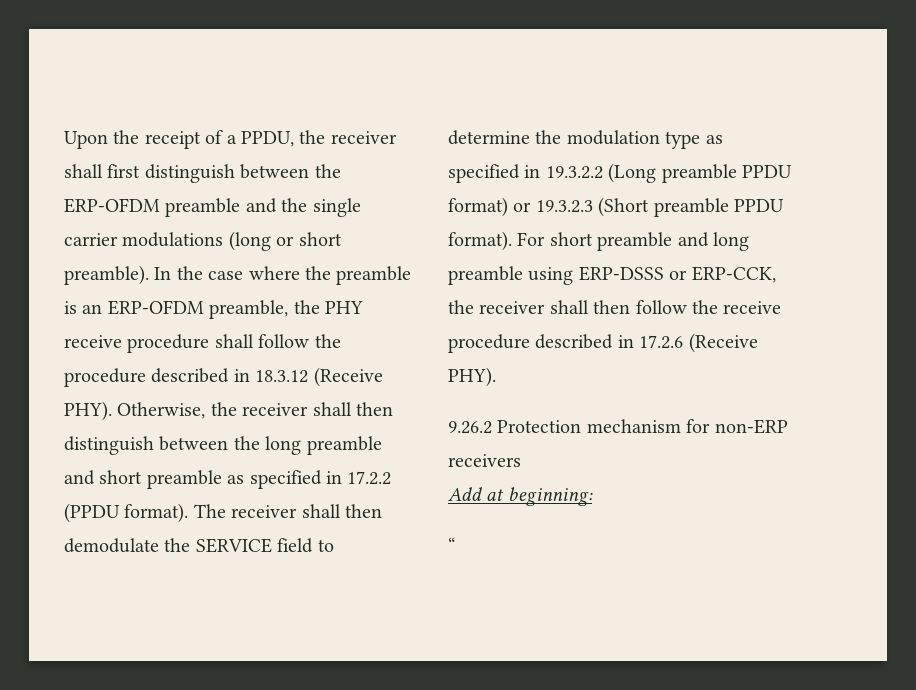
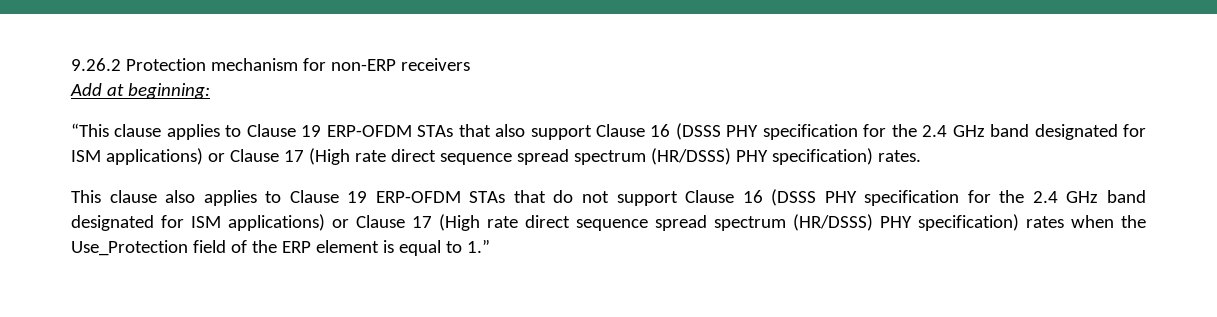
[64,130,397,149] [64,164,341,183] [64,198,361,217] [64,231,342,251] [64,265,412,285] [64,300,363,319] [64,334,341,353] [64,367,383,387] [64,401,393,421] [64,436,382,455] [64,470,392,489] [64,503,382,523] [64,538,334,553] [448,130,723,149] [448,163,792,183] [448,197,784,217] [448,231,749,251] [448,266,776,285] [448,300,782,314] [448,333,758,353] [448,367,496,387] Upon the receipt of a PPDU, the receiver shall first distinguish between the ERP-OFDM preamble and the single carrier modulations (long or short preamble). In the case where the preamble is an ERP-OFDM preamble, the PHY receive procedure shall follow the procedure described in 18.3.12 (Receive PHY). Otherwise, the receiver shall then distinguish between the long preamble and short preamble as specified in 17.2.2 (PPDU format). The receiver shall then demodulate the SERVICE field to determine the modulation type as specified in 19.3.2.2 (Long preamble PPDU format) or 19.3.2.3 (Short preamble PPDU format). For short preamble and long preamble using ERP-DSSS or ERP-CCK, the receiver shall then follow the receive procedure described in 17.2.6 (Receive PHY). // -> (71, 64) none
[448,537,456,552] “ -> [71,123,1147,140] [71,148,921,165] [71,189,1146,206] [71,214,1146,231] [71,239,490,256] “This clause applies to Clause 19 ERP-OFDM STAs that also support Clause 16 (DSSS PHY specification for the 2.4 GHz band designated for ISM applications) or Clause 17 (High rate direct sequence spread spectrum (HR/DSSS) PHY specification) rates. // This clause also applies to Clause 19 ERP-OFDM STAs that do not support Clause 16 (DSSS PHY specification for the 2.4 GHz band designated for ISM applications) or Clause 17 (High rate direct sequence spread spectrum (HR/DSSS) PHY specification) rates when the Use_Protection field of the ERP element is equal to 1.”

